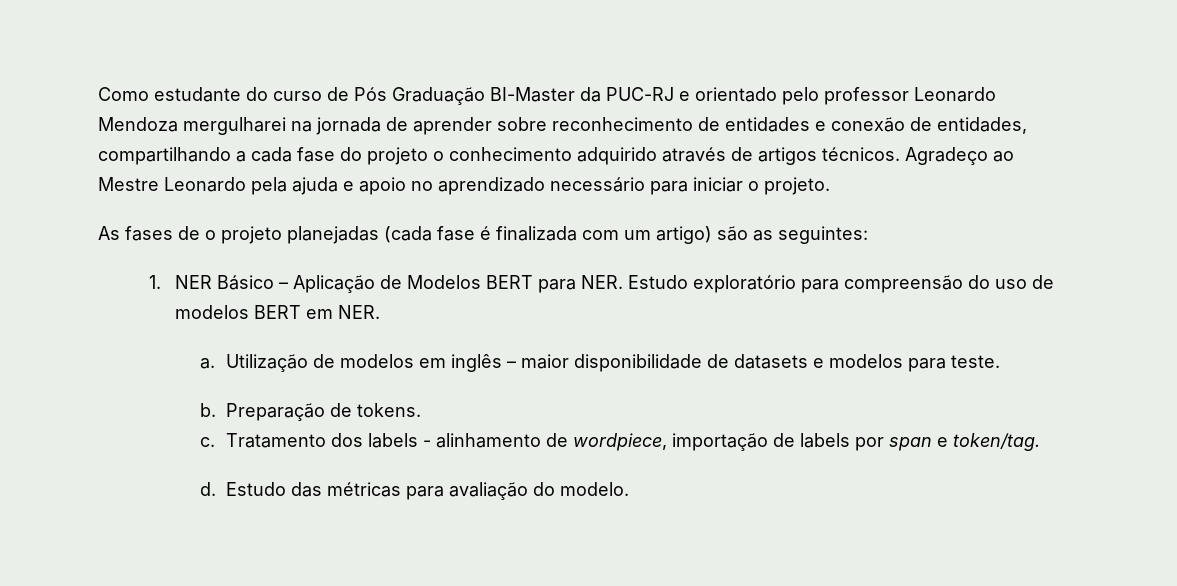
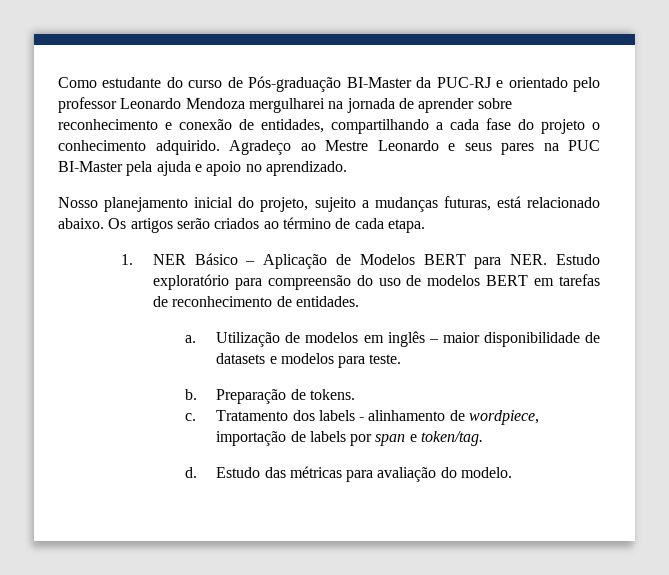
[354,87,485,105] Pós Graduação -> [248,76,342,92] Pós-graduação
[698,117,810,132] de entidades -> (158, 124) none
[577,147,1014,165] [98,177,246,192] adquirido através de artigos técnicos. Agradeço ao Mestre Leonardo -> [155,140,600,155] [58,161,123,172] adquirido. Agradeço ao Mestre Leonardo e seus pares na PUC BI-Master
[438,177,830,195] [98,226,868,244] aprendizado necessário para iniciar o projeto. // As fases de o projeto planejadas (cada fase é finalizada com um artigo) são as seguintes: -> [265,161,347,176] [58,196,601,212] [58,217,425,233] aprendizado. // Nosso planejamento inicial do projeto, sujeito a mudanças futuras, está relacionado abaixo. Os artigos serão criados ao término de cada etapa.
[337,305,380,319] NER. -> [559,274,601,286] [152,296,359,307] tarefas de reconhecimento de entidades.

